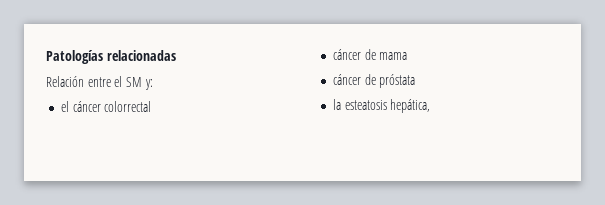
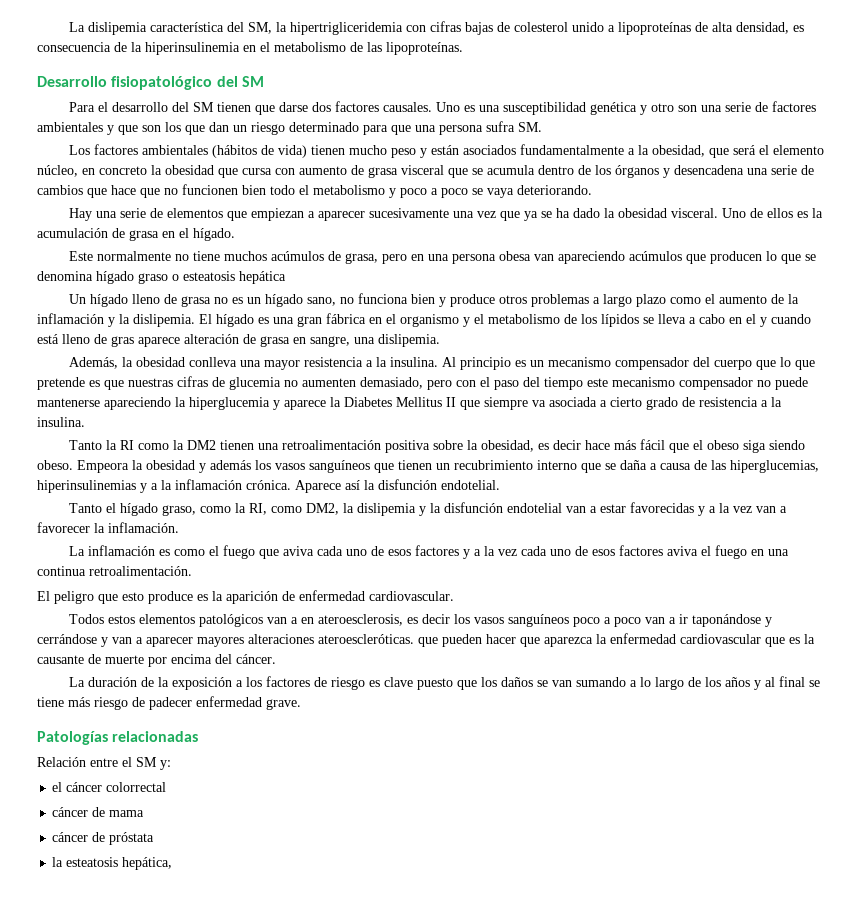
(46, 57) none -> [69,21,805,35] [37,42,463,55] [37,76,264,90] [69,101,817,115] [37,121,542,135] [69,144,825,158] [37,165,814,178] [37,184,592,198] [69,208,824,221] [37,228,235,241] [69,251,817,264] [37,271,286,284] [69,293,800,307] [37,313,811,327] [37,334,440,347] [69,357,816,370] [37,376,808,390] [37,397,782,410] [37,417,85,427] [69,439,806,453] [37,460,819,473] [37,479,500,493] [69,502,788,516] [37,522,179,533] [69,545,790,559] [37,566,192,576] [37,590,454,604] [69,614,773,627] [37,633,815,647] [37,654,276,667] [69,676,821,690] [37,696,301,710] La dislipemia característica del SM, la hipertrigliceridemia con cifras bajas de colesterol unido a lipoproteínas de alta densidad, es consecuencia de la hiperinsulinemia en el metabolismo de las lipoproteínas. // Desarrollo fisiopatológico del SM // Para el desarrollo del SM tienen que darse dos factores causales. Uno es una susceptibilidad genética y otro son una serie de factores ambientales y que son los que dan un riesgo determinado para que una persona sufra SM. // Los factores ambientales (hábitos de vida) tienen mucho peso y están asociados fundamentalmente a la obesidad, que será el elemento núcleo, en concreto la obesidad que cursa con aumento de grasa visceral que se acumula dentro de los órganos y desencadena una serie de cambios que hace que no funcionen bien todo el metabolismo y poco a poco se vaya deteriorando. // Hay una serie de elementos que empiezan a aparecer sucesivamente una vez que ya se ha dado la obesidad visceral. Uno de ellos es la acumulación de grasa en el hígado. // Este normalmente no tiene muchos acúmulos de grasa, pero en una persona obesa van apareciendo acúmulos que producen lo que se denomina hígado graso o esteatosis hepática // Un hígado lleno de grasa no es un hígado sano, no funciona bien y produce otros problemas a largo plazo como el aumento de la inflamación y la dislipemia. El hígado es una gran fábrica en el organismo y el metabolismo de los lípidos se lleva a cabo en el y cuando está lleno de gras aparece alteración de grasa en sangre, una dislipemia. // Además, la obesidad conlleva una mayor resistencia a la insulina. Al principio es un mecanismo compensador del cuerpo que lo que pretende es que nuestras cifras de glucemia no aumenten demasiado, pero con el paso del tiempo este mecanismo compensador no puede mantenerse apareciendo la hiperglucemia y aparece la Diabetes Mellitus II que siempre va asociada a cierto grado de resistencia a la insulina. // Tanto la RI como la DM2 tienen una retroalimentación positiva sobre la obesidad, es decir hace más fácil que el obeso siga siendo obeso. Empeora la obesidad y además los vasos sanguíneos que tienen un recubrimiento interno que se daña a causa de las hiperglucemias, hiperinsulinemias y a la inflamación crónica. Aparece así la disfunción endotelial. // Tanto el hígado graso, como la RI, como DM2, la dislipemia y la disfunción endotelial van a estar favorecidas y a la vez van a favorecer la inflamación. // La inflamación es como el fuego que aviva cada uno de esos factores y a la vez cada uno de esos factores aviva el fuego en una continua retroalimentación. // El peligro que esto produce es la aparición de enfermedad cardiovascular. // Todos estos elementos patológicos van a en ateroesclerosis, es decir los vasos sanguíneos poco a poco van a ir taponándose y cerrándose y van a aparecer mayores alteraciones ateroescleróticas. que pueden hacer que aparezca la enfermedad cardiovascular que es la causante de muerte por encima del cáncer. // La duración de la exposición a los factores de riesgo es clave puesto que los daños se van sumando a lo largo de los años y al final se tiene más riesgo de padecer enfermedad grave. //

